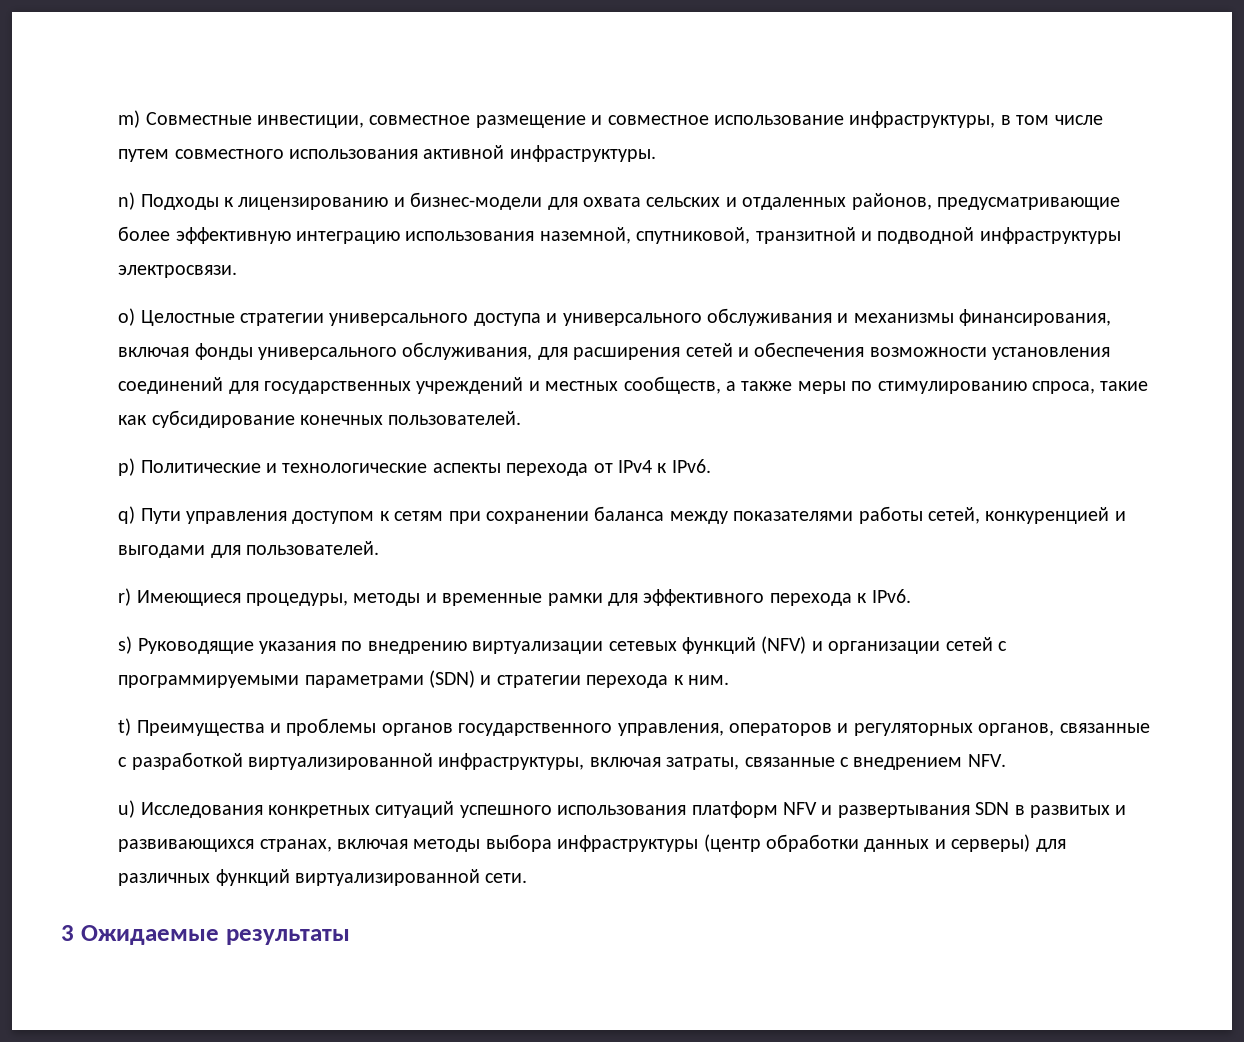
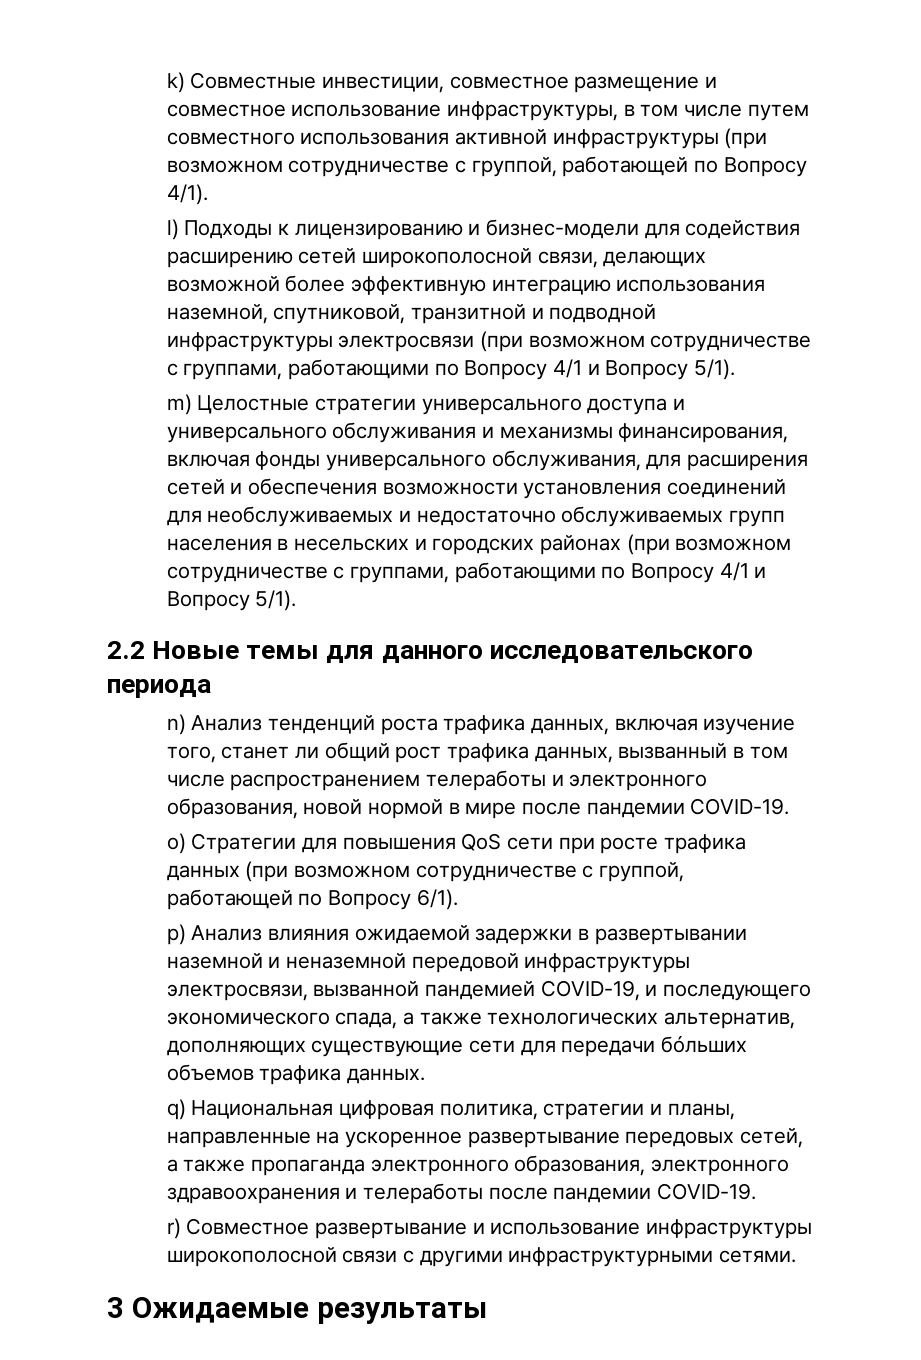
[118,110,141,128] m) -> [166,72,185,93] k)
[509,145,656,162] [118,192,136,210] инфраструктуры. // n) -> [552,128,768,149] [166,156,807,177] [166,184,208,205] [166,219,179,240] инфраструктуры (при возможном сотрудничестве с группой, работающей по Вопросу 4/1). // l)
[583,193,1121,210] охвата сельских и отдаленных районов, предусматривающие -> [685,220,801,239] [166,248,707,268] [166,276,280,292] содействия расширению сетей широкополосной связи, делающих возможной
[118,265,238,278] [118,308,136,326] электросвязи. // o) -> [338,331,812,352] [166,359,736,380] [166,394,192,415] электросвязи (при возможном сотрудничестве с группами, работающими по Вопросу 4/1 и Вопросу 5/1). // m)
[264,376,1149,394] [118,410,522,428] [118,458,711,476] [118,506,1126,524] [118,541,380,558] [118,588,911,606] [118,636,1008,654] [118,670,730,688] [118,718,1150,736] [118,752,1006,770] [118,800,1127,818] [118,834,1066,852] [118,869,528,886] государственных учреждений и местных сообществ, а также меры по стимулированию спроса, такие как субсидирование конечных пользователей. // p) Политические и технологические аспекты перехода от IPv4 к IPv6. // q) Пути управления доступом к сетям при сохранении баланса между показателями работы сетей, конкуренцией и выгодами для пользователей. // r) Имеющиеся процедуры, методы и временные рамки для эффективного перехода к IPv6. // s) Руководящие указания по внедрению виртуализации сетевых функций (NFV) и организации сетей с программируемыми параметрами (SDN) и стратегии перехода к ним. // t) Преимущества и проблемы органов государственного управления, операторов и регуляторных органов, связанные с разработкой виртуализированной инфраструктуры, включая затраты, связанные с внедрением NFV. // u) Исследования конкретных ситуаций успешного использования платформ NFV и развертывания SDN в развитых и развивающихся странах, включая методы выбора инфраструктуры (центр обработки данных и серверы) для различных функций виртуализированной сети. -> [207,506,786,527] [166,534,792,555] [166,562,767,583] [166,590,297,611] [107,641,753,664] [107,679,211,698] [166,714,796,735] [166,742,788,763] [166,770,708,791] [166,798,790,819] [166,833,747,854] [166,861,685,882] [166,889,458,910] [166,924,747,945] [166,953,691,973] [166,980,812,1001] [166,1012,796,1029] [166,1035,748,1057] [166,1064,426,1085] [166,1099,735,1120] [166,1128,804,1148] [166,1155,790,1176] [166,1183,757,1204] [166,1218,813,1239] [166,1247,797,1267] необслуживаемых и недостаточно обслуживаемых групп населения в несельских и городских районах (при возможном сотрудничестве с группами, работающими по Вопросу 4/1 и Вопросу 5/1). // 2.2 Новые темы для данного исследовательского периода // n) Анализ тенденций роста трафика данных, включая изучение того, станет ли общий рост трафика данных, вызванный в том числе распространением телеработы и электронного образования, новой нормой в мире после пандемии COVID-19. // o) Стратегии для повышения QoS сети при росте трафика данных (при возможном сотрудничестве с группой, работающей по Вопросу 6/1). // p) Анализ влияния ожидаемой задержки в развертывании наземной и неназемной передовой инфраструктуры электросвязи, вызванной пандемией COVID-19, и последующего экономического спада, а также технологических альтернатив, дополняющих существующие сети для передачи бóльших объемов трафика данных. // q) Национальная цифровая политика, стратегии и планы, направленные на ускоренное развертывание передовых сетей, а также пропаганда электронного образования, электронного здравоохранения и телеработы после пандемии COVID-19. // r) Совместное развертывание и использование инфраструктуры широкополосной связи с другими инфраструктурными сетями.

